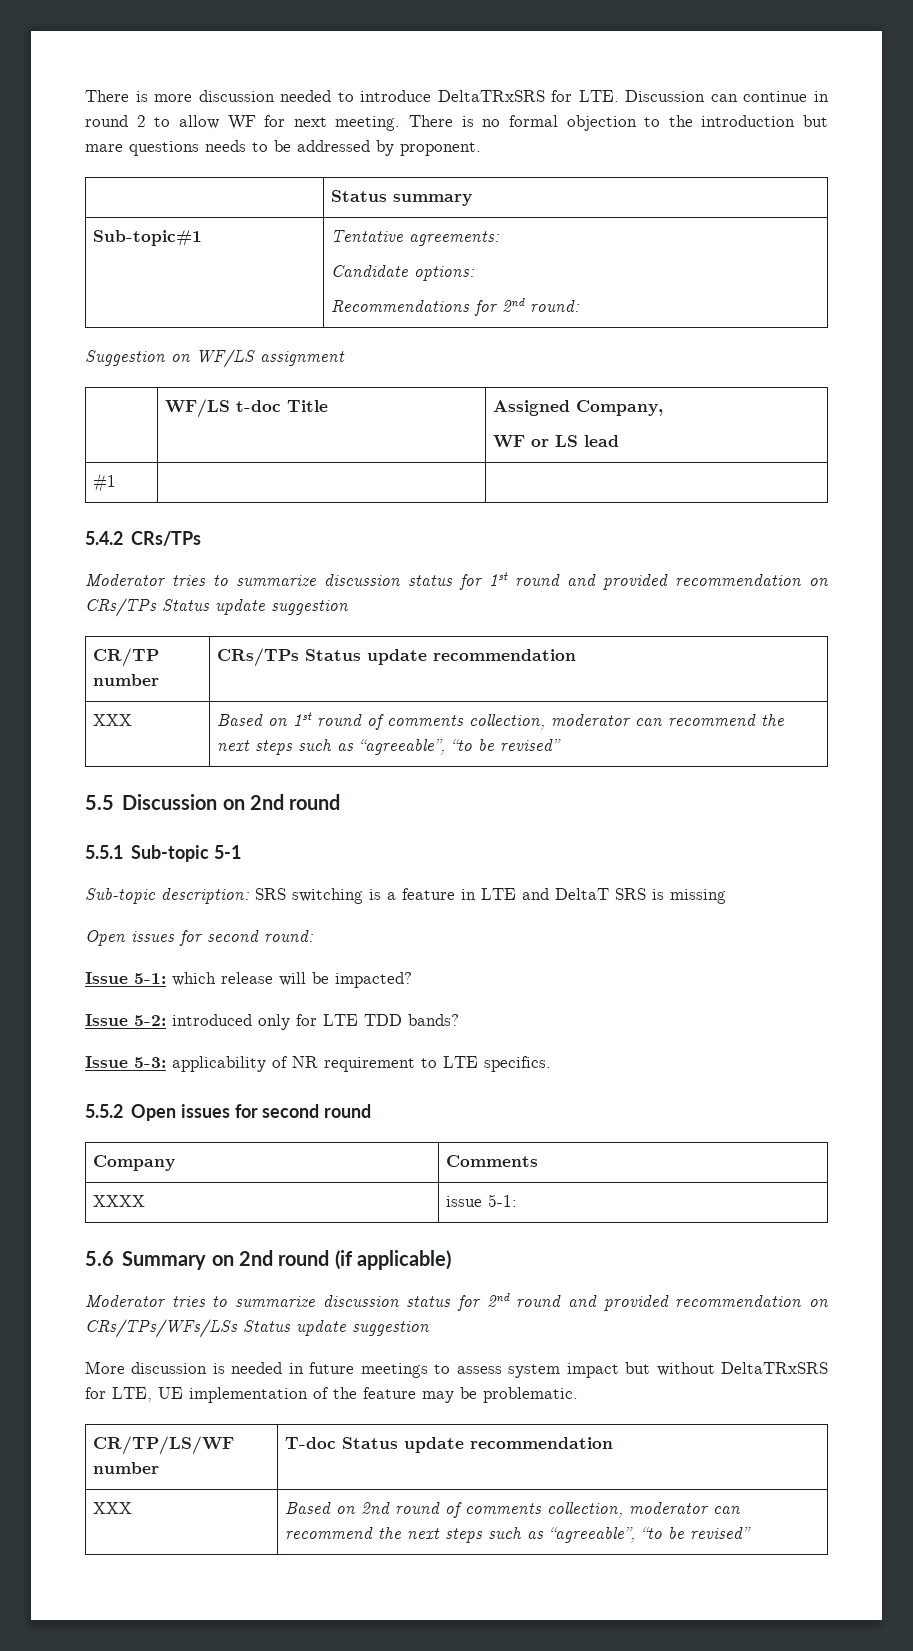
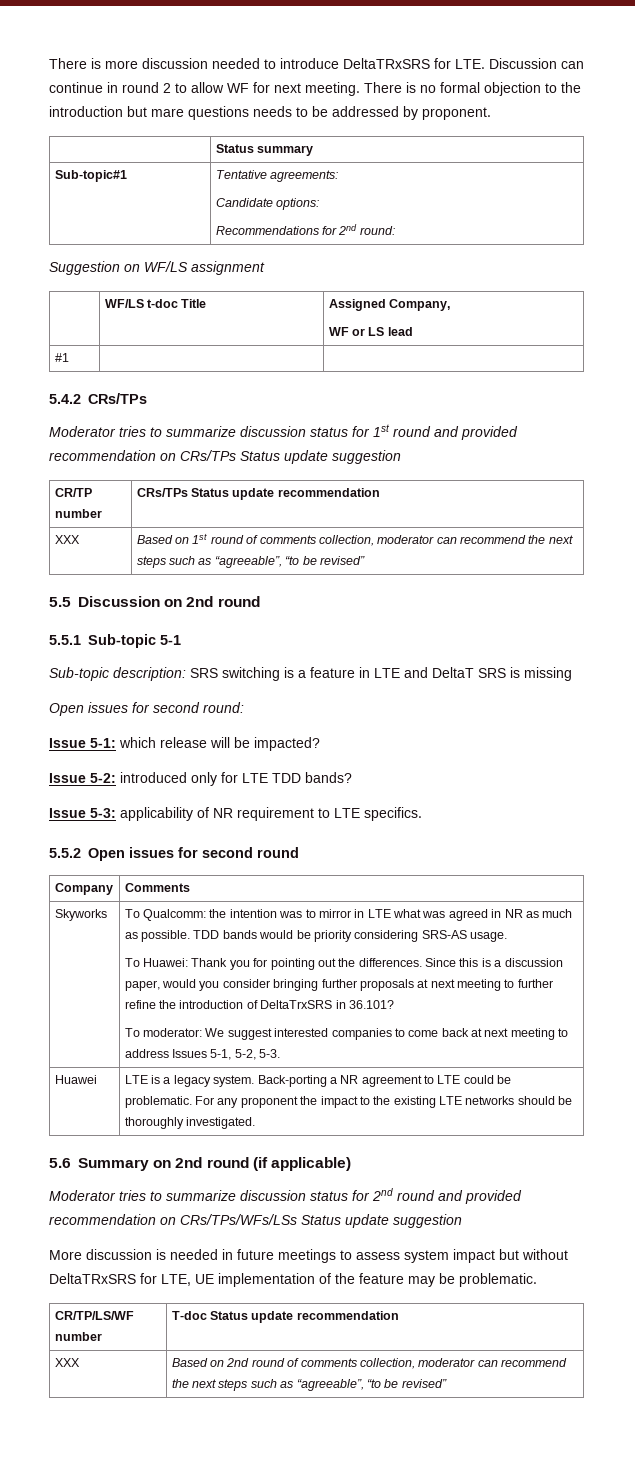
[92,1195,145,1207] [445,1194,517,1207] XXXX | issue 5-1: -> [54,909,107,921] [124,909,573,921] [124,930,508,942] [124,958,563,970] [124,979,553,991] [124,1000,394,1009] [124,1028,569,1040] [124,1049,281,1060] [54,1075,97,1084] [124,1075,512,1087] [124,1096,573,1108] [124,1117,256,1129] Skyworks | To Qualcomm: the intention was to mirror in LTE what was agreed in NR as much as possible. TDD bands would be priority considering SRS-AS usage. // To Huawei: Thank you for pointing out the differences. Since this is a discussion paper, would you consider bringing further proposals at next meeting to further refine the introduction of DeltaTrxSRS in 36.101? // To moderator: We suggest interested companies to come back at next meeting to address Issues 5-1, 5-2, 5-3. // Huawei | LTE is a legacy system. Back-porting a NR agreement to LTE could be problematic. For any proponent the impact to the existing LTE networks should be thoroughly investigated.

